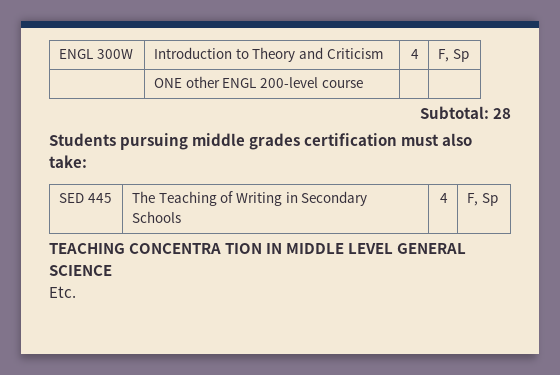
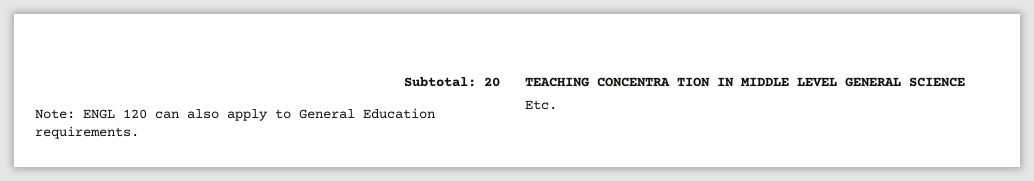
[58,49,133,59] [153,47,384,62] [411,49,420,59] [437,49,469,62] [153,76,363,88] [419,106,511,119] [49,133,473,150] [49,155,87,168] [58,193,112,203] [131,191,368,206] [131,211,181,223] [440,193,449,203] [466,193,498,206] ENGL 300W | Introduction to Theory and Criticism | 4 | F, Sp // | ONE other ENGL 200-level course | | // Subtotal: 28 // Students pursuing middle grades certification must also take: // SED 445 | The Teaching of Writing in Secondary Schools | 4 | F, Sp -> [404,77,500,87] [35,108,435,121] [35,126,139,139] Subtotal: 20 // Note: ENGL 120 can also apply to General Education requirements.

